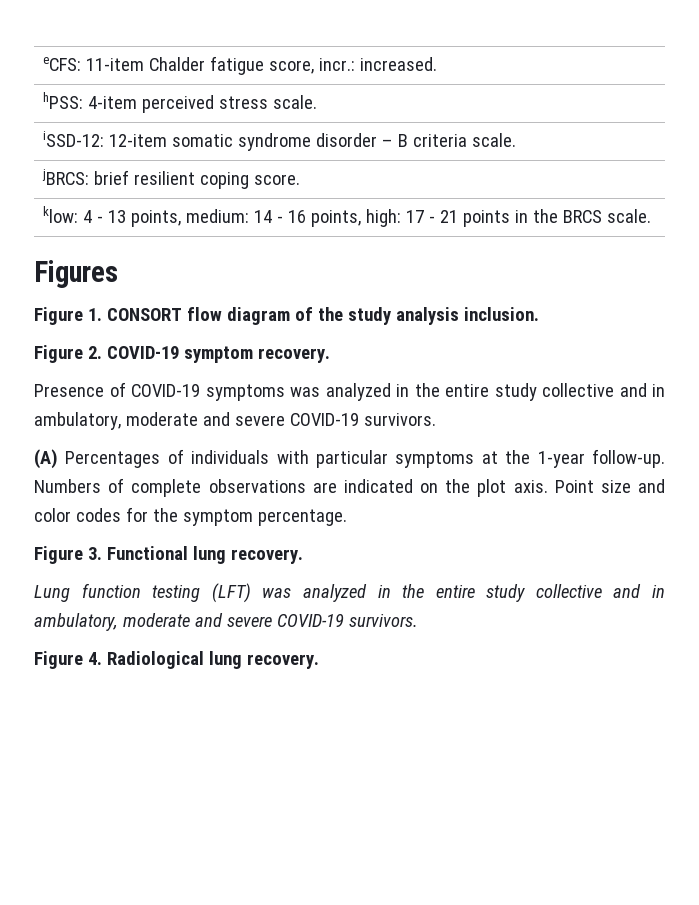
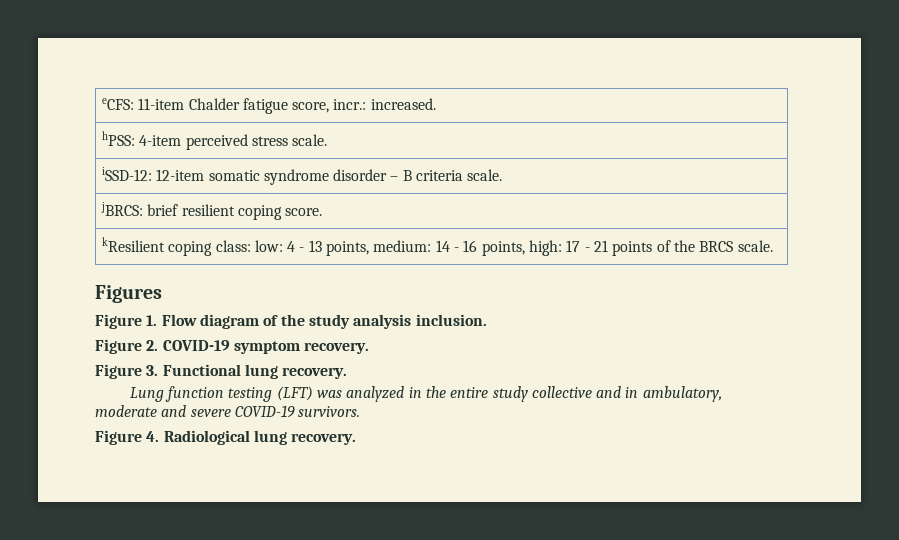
[42,206,78,223] klow: -> [101,237,283,256] kResilient coping class: low:
[514,210,528,223] in -> [656,240,671,252] of
[106,307,222,321] CONSORT flow -> [161,314,197,326] Flow
[34,382,665,401] [34,412,436,430] [34,449,665,469] [34,478,665,497] [34,507,347,526] // Presence of COVID-19 symptoms was analyzed in the entire study collective and in ambulatory, moderate and severe COVID-19 survivors. // (A) Percentages of individuals with particular symptoms at the 1-year follow-up. Numbers of complete observations are indicated on the plot axis. Point size and color codes for the symptom percentage. -> (370, 348) none

